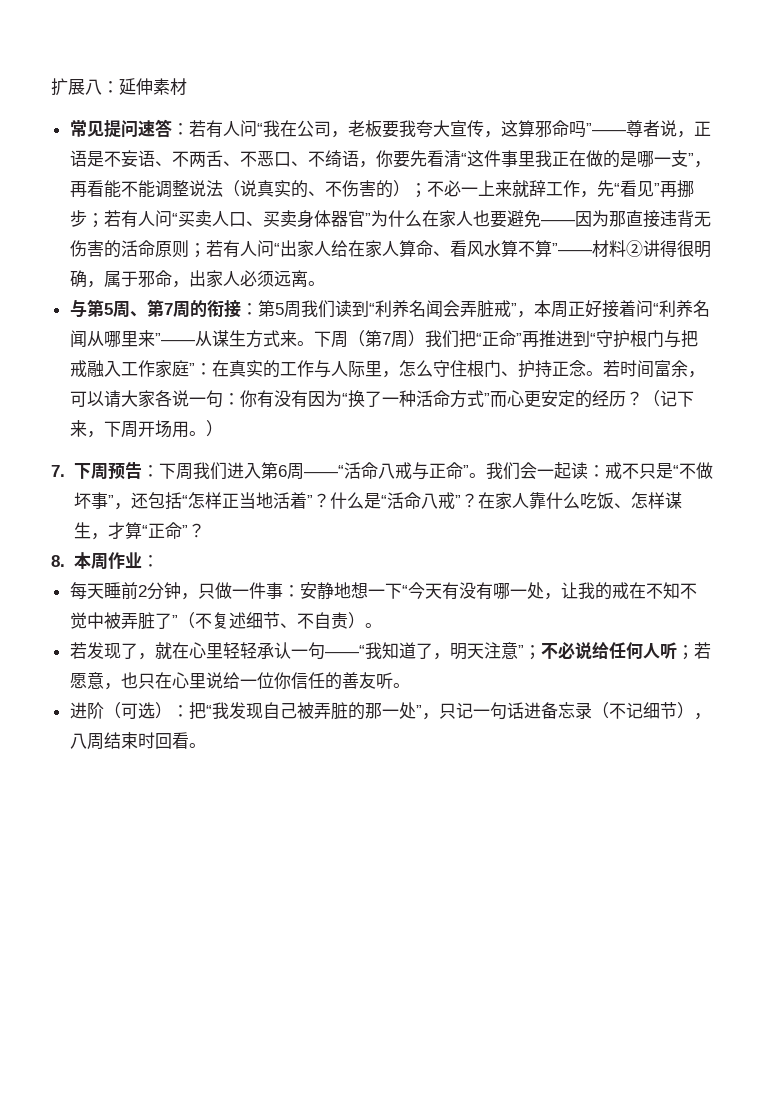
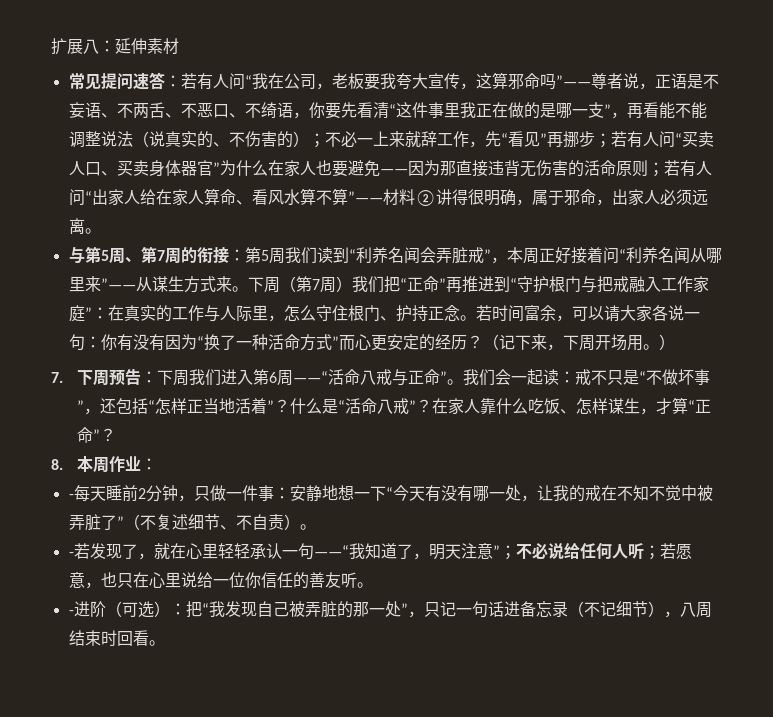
(159, 561) none -> [68,494,74,499] -
(382, 625) none -> [68,552,74,557] -
(410, 685) none -> [68,610,74,615] -

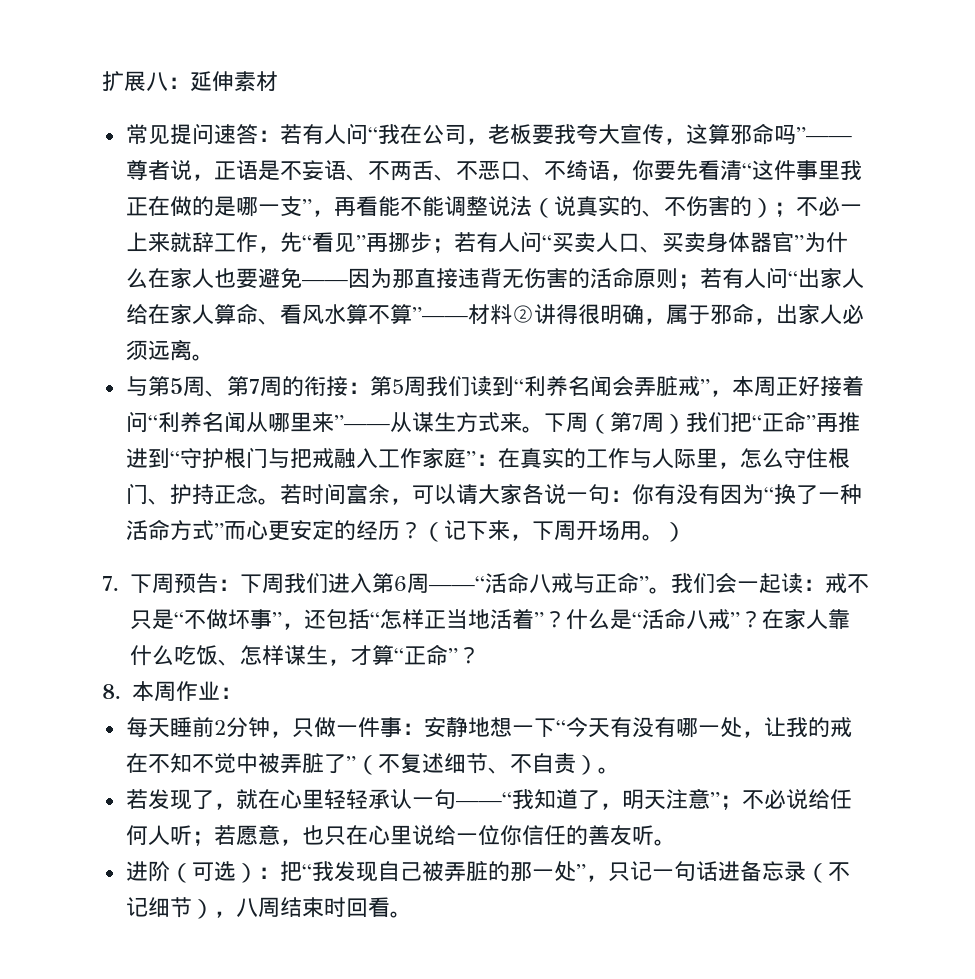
[68,494,74,499] - -> (242, 693) none
[68,552,74,557] - -> (620, 770) none
[68,610,74,615] - -> (676, 842) none

